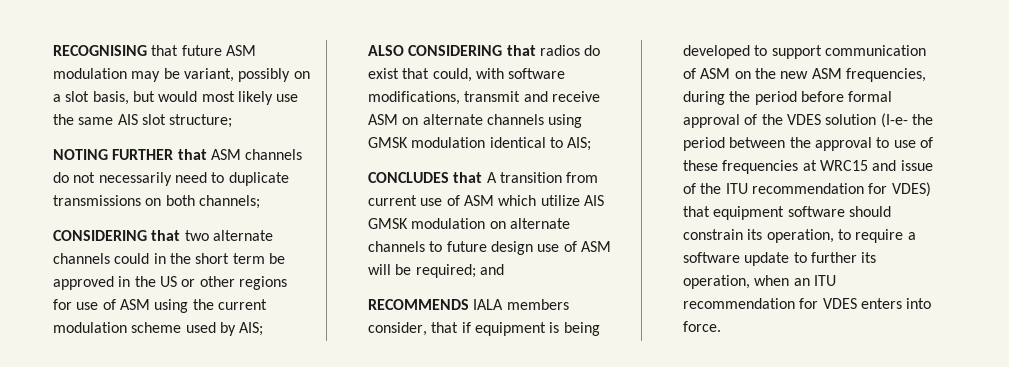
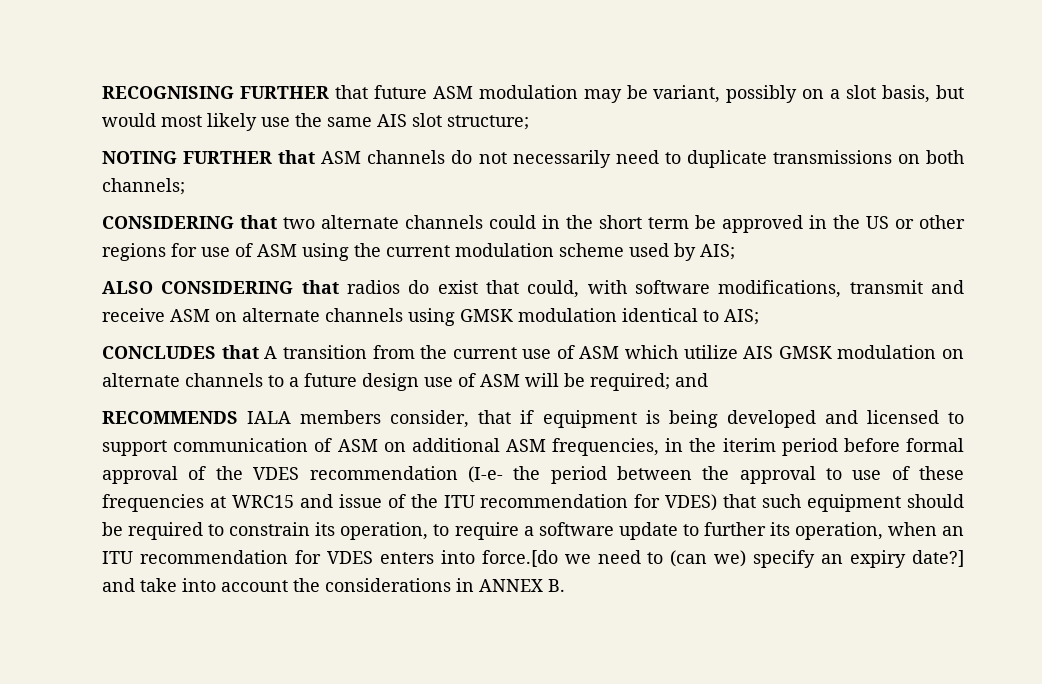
(147, 50) none -> [240,86,330,99] FURTHER
(599, 177) none -> [420,345,448,359] the
(443, 246) none -> [289,377,300,387] a
(750, 52) none -> [824,410,939,424] and licensed
[754,68,926,82] [682,91,751,105] the new ASM frequencies, during the -> [411,438,776,456] additional ASM frequencies, in the iterim
[825,114,877,125] solution -> [309,466,458,480] recommendation
[713,206,891,220] equipment software should -> [762,494,964,512] [102,522,225,540] such equipment should be required to
[682,321,721,332] force. -> [481,550,965,568] [102,578,566,592] force.[do we need to (can we) specify an expiry date?] and take into account the considerations in ANNEX B.

